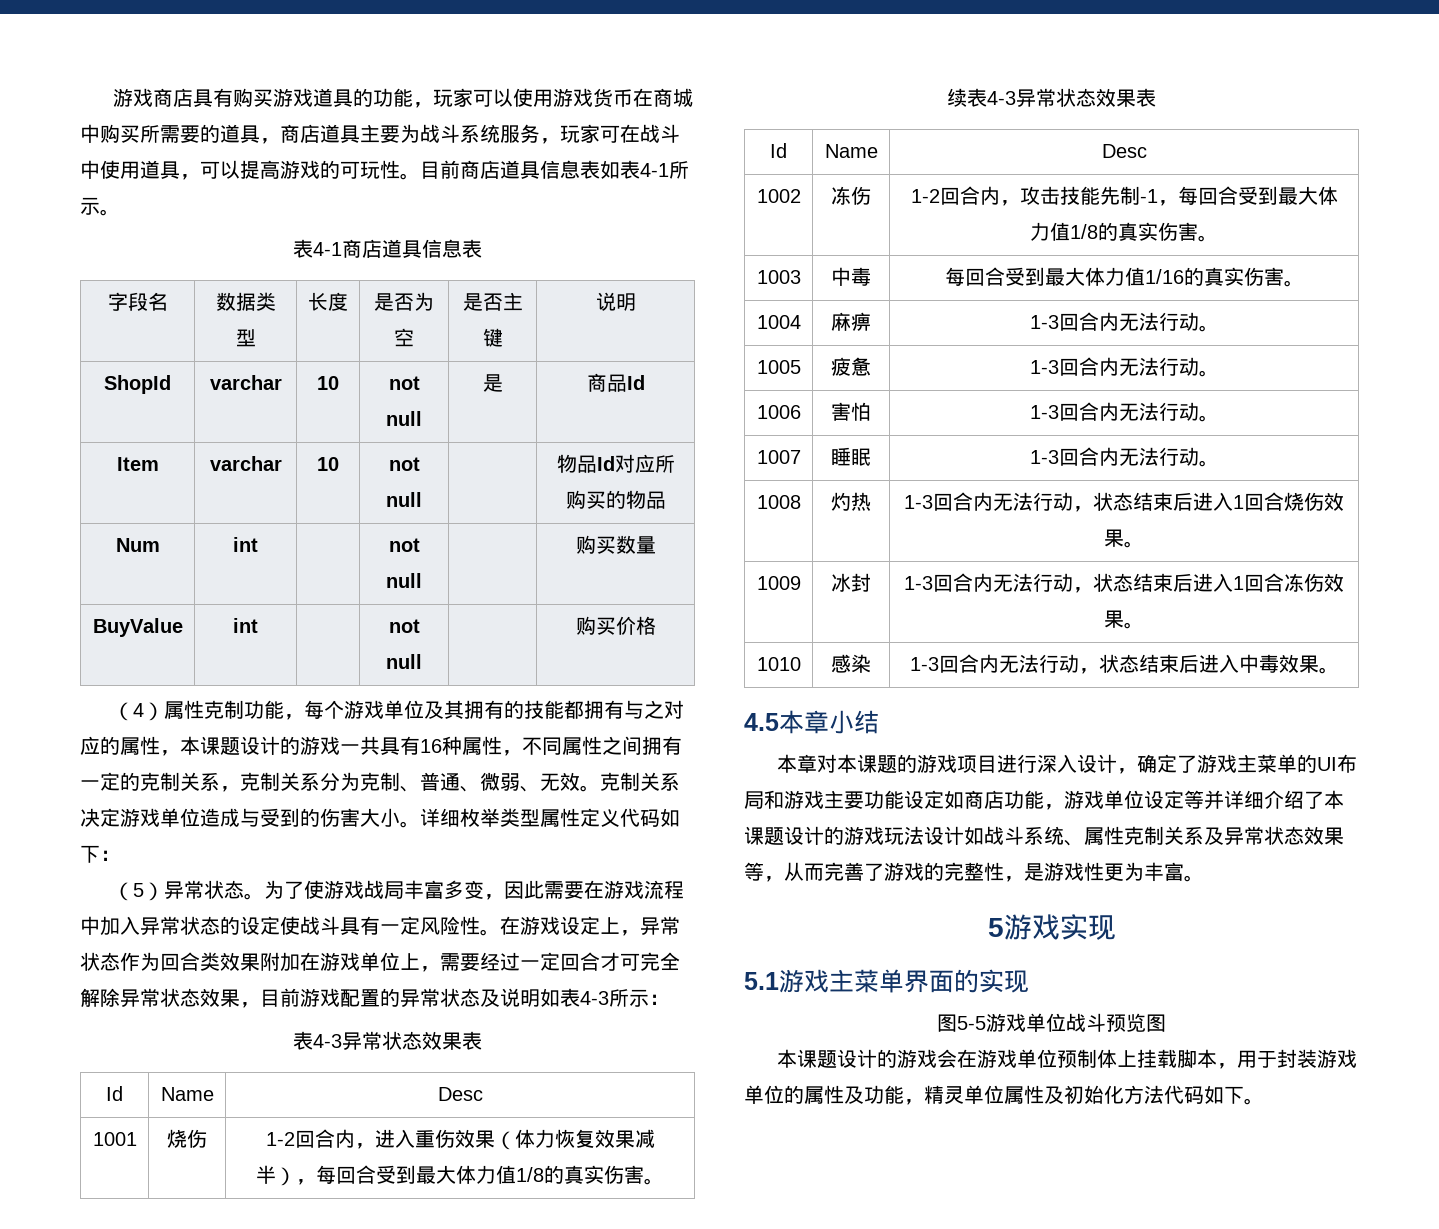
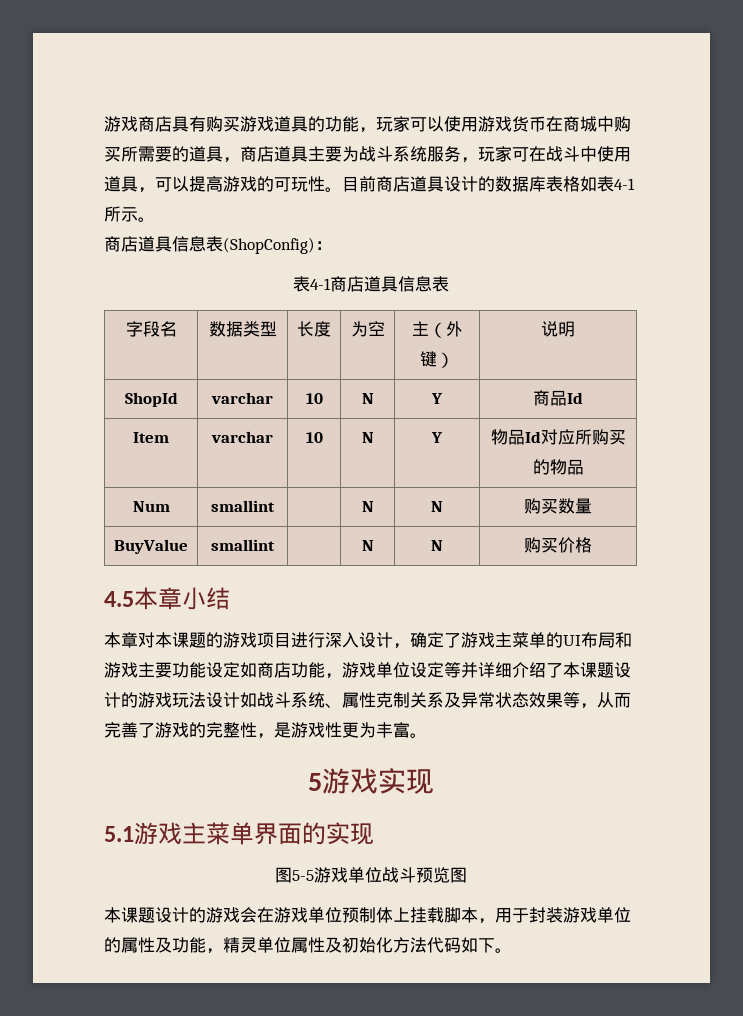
[540,160,600,179] 信息表 -> [444,176,580,192] 设计的数据库表格
(120, 212) none -> [104,236,332,254] // 商店道具信息表(ShopConfig)：
[374,293,414,311] 是否 -> (331, 329) none
[462,292,523,311] 是否主 -> [411,321,463,338] 主（外
(503, 337) none -> [437,352,454,368] ）
[388,376,420,390] [386,411,422,426] [482,374,503,392] not null | 是 -> [361,393,374,404] [431,393,443,404] N | Y
[388,457,420,471] [386,492,422,507] not null | -> [361,432,374,443] [431,432,443,443] N | Y
[233,537,258,552] [388,538,420,552] [386,573,422,588] int | | not null | -> [211,500,275,512] [361,501,374,512] [431,501,443,512] smallint | | N | N
[233,618,258,633] [388,619,420,633] [386,654,422,669] int | | not null | -> [211,539,275,551] [361,540,374,551] [431,540,443,551] smallint | | N | N
[112,700,684,721] [80,736,682,756] [80,772,680,792] [80,808,680,828] [80,845,120,863] [112,880,684,901] [80,916,680,936] [80,952,680,972] [80,988,669,1008] [293,1031,482,1050] [106,1086,123,1101] [160,1087,214,1101] [437,1087,483,1101] [92,1132,137,1146] [167,1129,207,1148] [265,1129,655,1150] [256,1165,664,1186] [947,88,1156,107] [770,143,787,158] [824,144,878,158] [1101,144,1147,158] [756,189,801,203] [831,186,871,205] [910,186,1338,206] [1030,222,1218,242] [756,270,801,284] [831,267,871,286] [944,267,1304,287] [756,315,801,329] [831,312,871,331] [1029,312,1219,332] [756,360,801,374] [831,357,871,376] [1029,357,1219,377] [756,405,801,419] [831,402,871,421] [1029,402,1219,422] [756,450,801,464] [831,447,871,466] [1029,447,1219,467] [756,495,801,509] [831,492,871,511] [904,492,1344,512] [1104,529,1144,548] [756,576,801,590] [831,573,871,592] [904,573,1344,593] [1104,610,1144,629] [756,657,801,671] [831,654,871,673] [909,654,1339,674] // （4）属性克制功能，每个游戏单位及其拥有的技能都拥有与之对应的属性，本课题设计的游戏一共具有16种属性，不同属性之间拥有一定的克制关系，克制关系分为克制、普通、微弱、无效。克制关系决定游戏单位造成与受到的伤害大小。详细枚举类型属性定义代码如下： // （5）异常状态。为了使游戏战局丰富多变，因此需要在游戏流程中加入异常状态的设定使战斗具有一定风险性。在游戏设定上，异常状态作为回合类效果附加在游戏单位上，需要经过一定回合才可完全解除异常状态效果，目前游戏配置的异常状态及说明如表4-3所示： // 表4-3异常状态效果表 // Id | Name | Desc // 1001 | 烧伤 | 1-2回合内，进入重伤效果（体力恢复效果减半），每回合受到最大体力值1/8的真实伤害。 // 续表4-3异常状态效果表 // Id | Name | Desc // 1002 | 冻伤 | 1-2回合内，攻击技能先制-1，每回合受到最大体力值1/8的真实伤害。 // 1003 | 中毒 | 每回合受到最大体力值1/16的真实伤害。 // 1004 | 麻痹 | 1-3回合内无法行动。 // 1005 | 疲惫 | 1-3回合内无法行动。 // 1006 | 害怕 | 1-3回合内无法行动。 // 1007 | 睡眠 | 1-3回合内无法行动。 // 1008 | 灼热 | 1-3回合内无法行动，状态结束后进入1回合烧伤效果。 // 1009 | 冰封 | 1-3回合内无法行动，状态结束后进入1回合冻伤效果。 // 1010 | 感染 | 1-3回合内无法行动，状态结束后进入中毒效果。 -> (592, 545) none

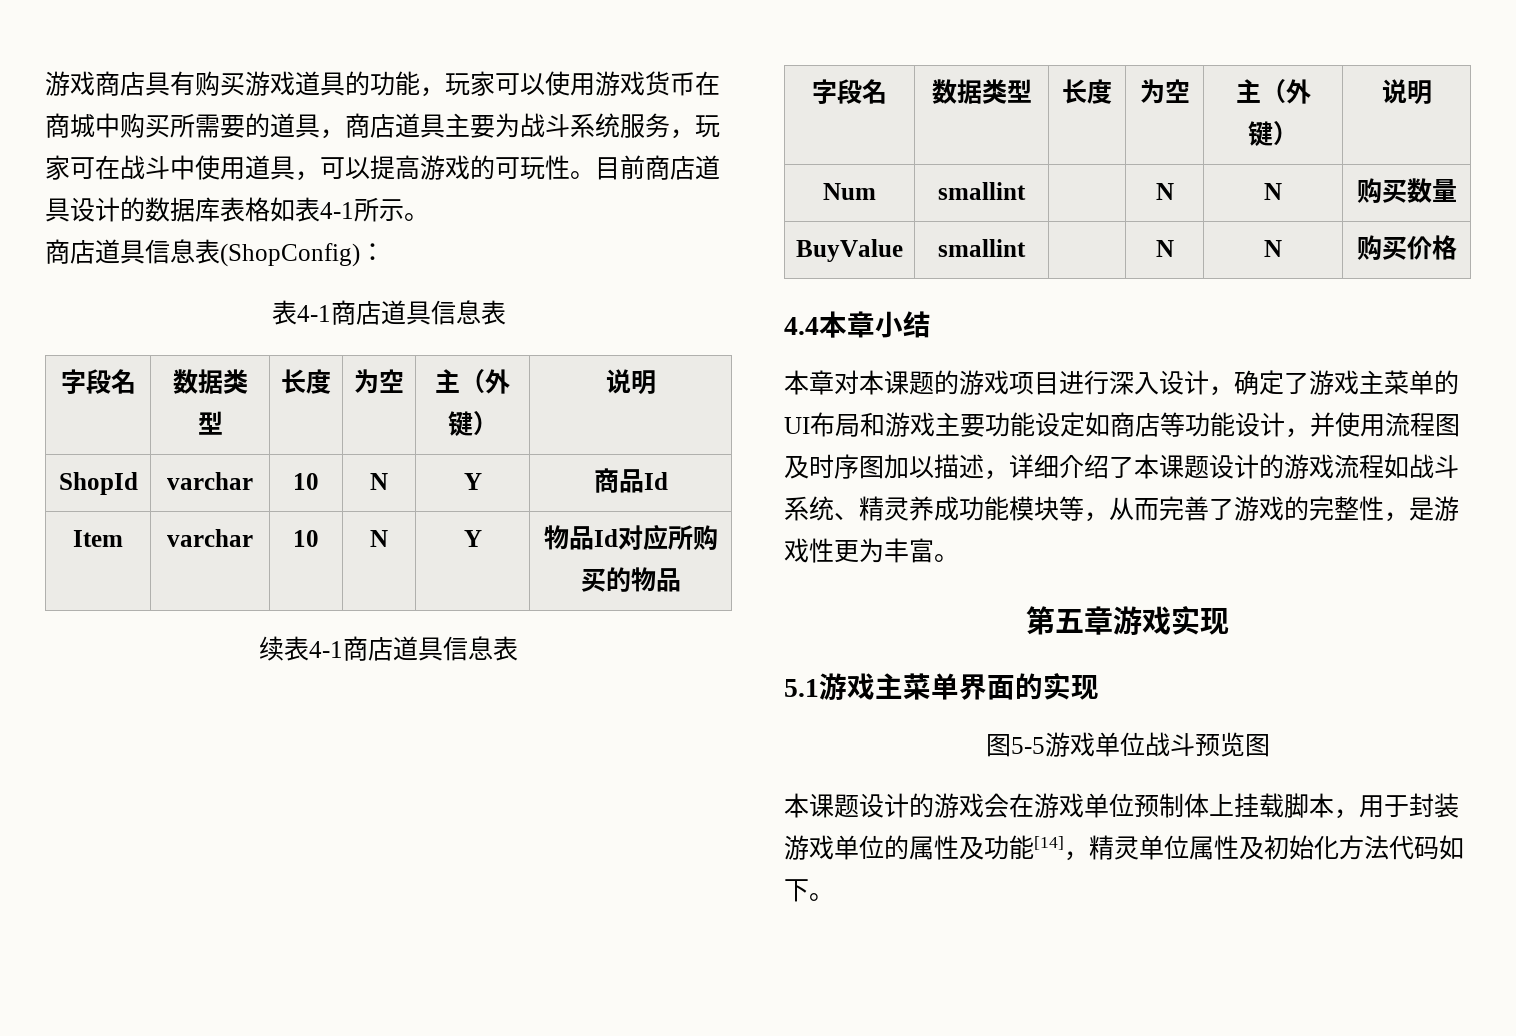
(584, 467) none -> [259,636,518,661] [812,79,887,104] [931,79,1032,104] [1062,79,1112,104] [1139,79,1190,104] [1235,79,1311,104] [1248,121,1298,147] [1381,79,1432,105] // 续表4-1商店道具信息表 // 字段名 | 数据类型 | 长度 | 为空 | 主（外键） | 说明
[104,591,134,607] 4.5 -> [784,317,819,335] 4.4
[291,662,478,679] 功能，游戏单位设定等并 -> [1160,412,1460,438] [784,454,1009,480] 等功能设计，并使用流程图及时序图加以描述，
[172,692,240,708] 玩法设计 -> [1334,454,1384,479] 流程
[342,692,563,708] 属性克制关系及异常状态效果 -> [859,496,1059,521] 精灵养成功能模块
[307,773,322,791] 5 -> [1026,606,1113,635] 第五章
(206, 945) none -> [1034,836,1064,850] [14]

